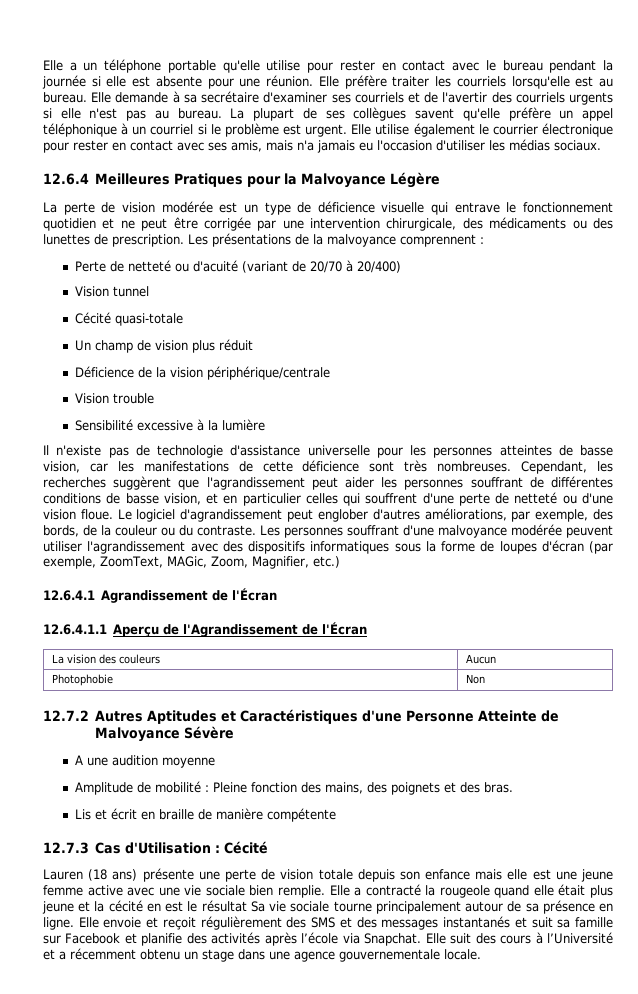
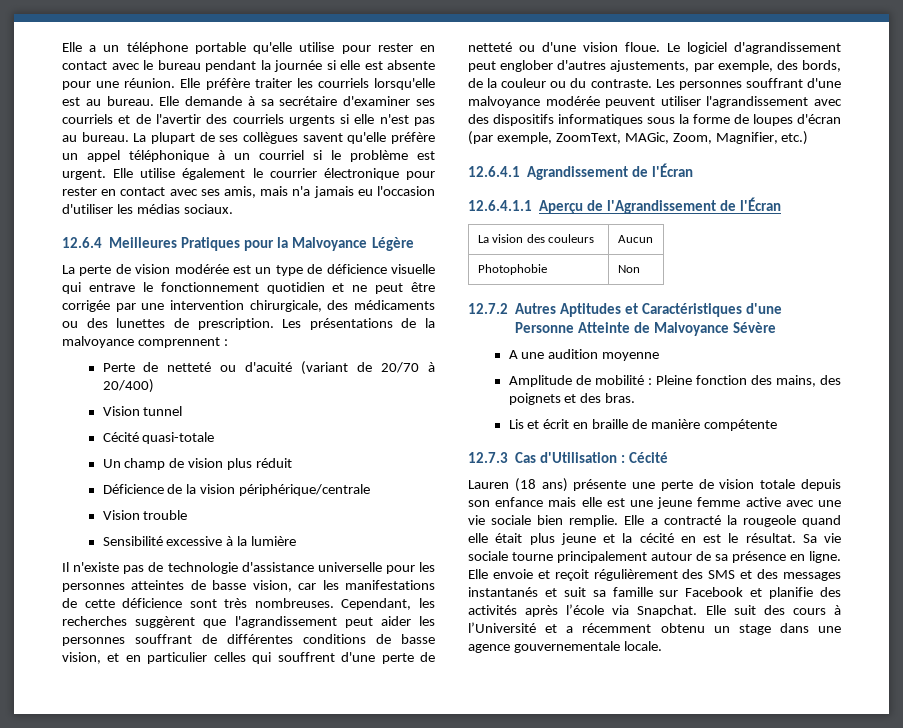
[424,508,507,521] améliorations, -> [610,60,690,72] ajustements,
[201,900,247,912] résultat -> [745,533,796,543] résultat.

